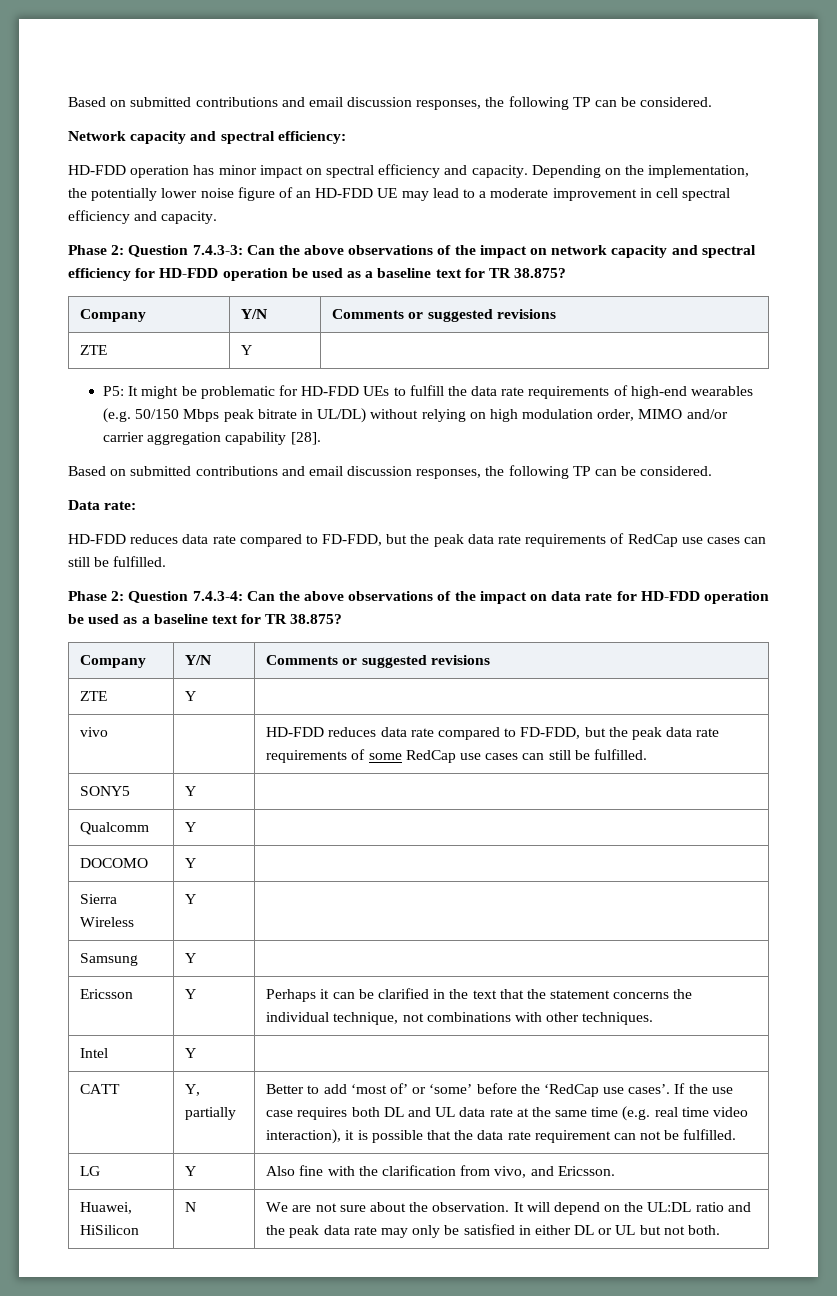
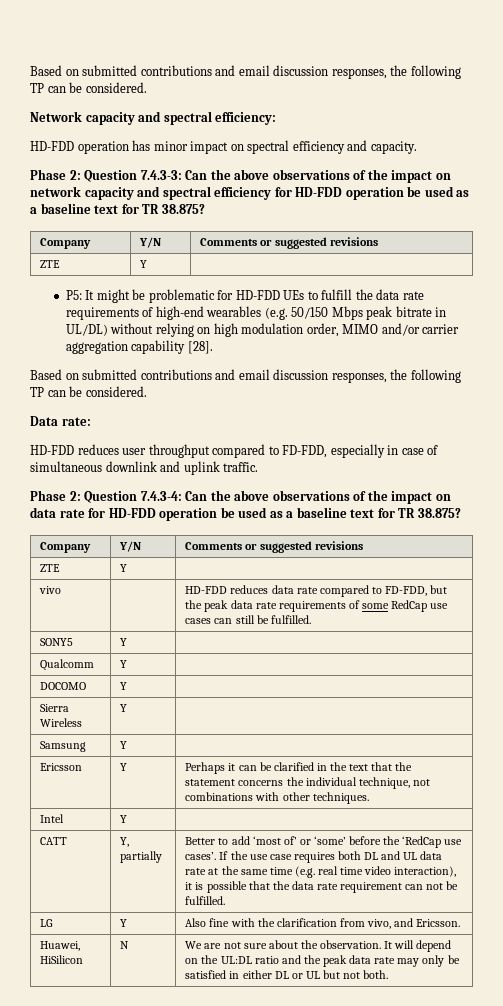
[531,165,750,178] [68,187,731,201] [68,210,218,224] Depending on the implementation, the potentially lower noise figure of an HD-FDD UE may lead to a moderate improvement in cell spectral efficiency and capacity. -> (417, 147) none
[182,533,767,547] [68,556,167,567] data rate compared to FD-FDD, but the peak data rate requirements of RedCap use cases can still be fulfilled. -> [122,444,439,458] [30,461,259,475] user throughput compared to FD-FDD, especially in case of simultaneous downlink and uplink traffic.

